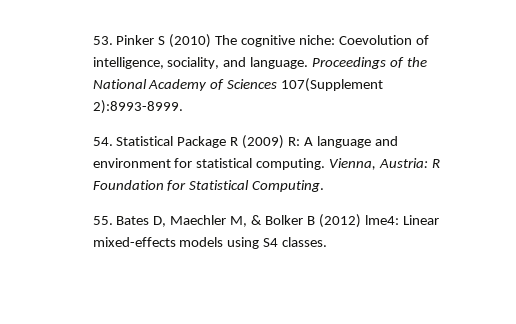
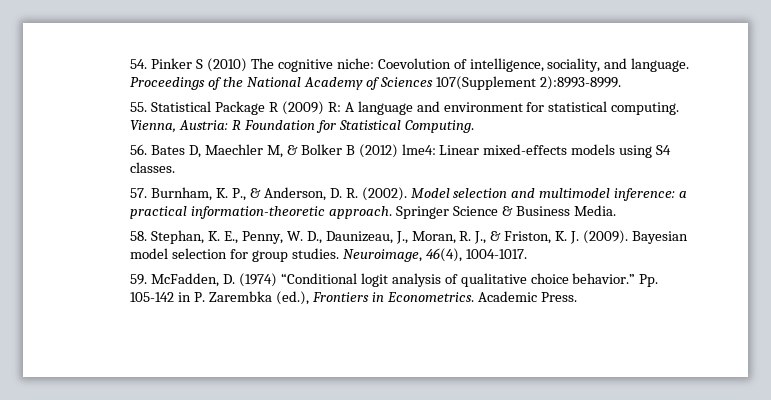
[92,36,113,45] 53. -> [130,59,148,69] 54.
[92,137,113,146] 54. -> [130,102,148,112] 55.
[92,216,113,225] 55. -> [130,144,148,155] 56.
(328, 242) none -> [130,187,688,201] [130,205,616,219] [130,230,688,244] [130,248,527,262] [130,273,659,287] [130,291,577,305] // 57. Burnham, K. P., & Anderson, D. R. (2002). Model selection and multimodel inference: a practical information-theoretic approach. Springer Science & Business Media. // 58. Stephan, K. E., Penny, W. D., Daunizeau, J., Moran, R. J., & Friston, K. J. (2009). Bayesian model selection for group studies. Neuroimage, 46(4), 1004-1017. // 59. McFadden, D. (1974) “Conditional logit analysis of qualitative choice behavior.” Pp. 105-142 in P. Zarembka (ed.), Frontiers in Econometrics. Academic Press.

